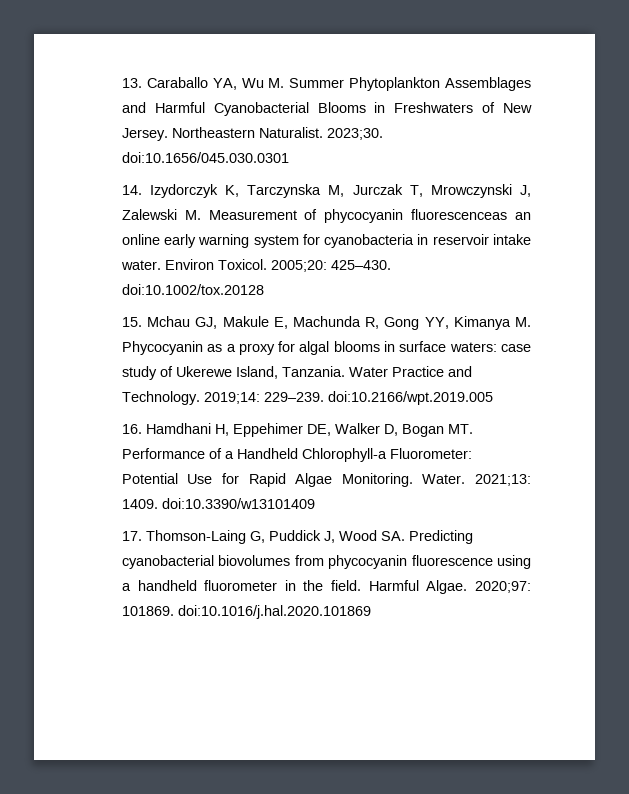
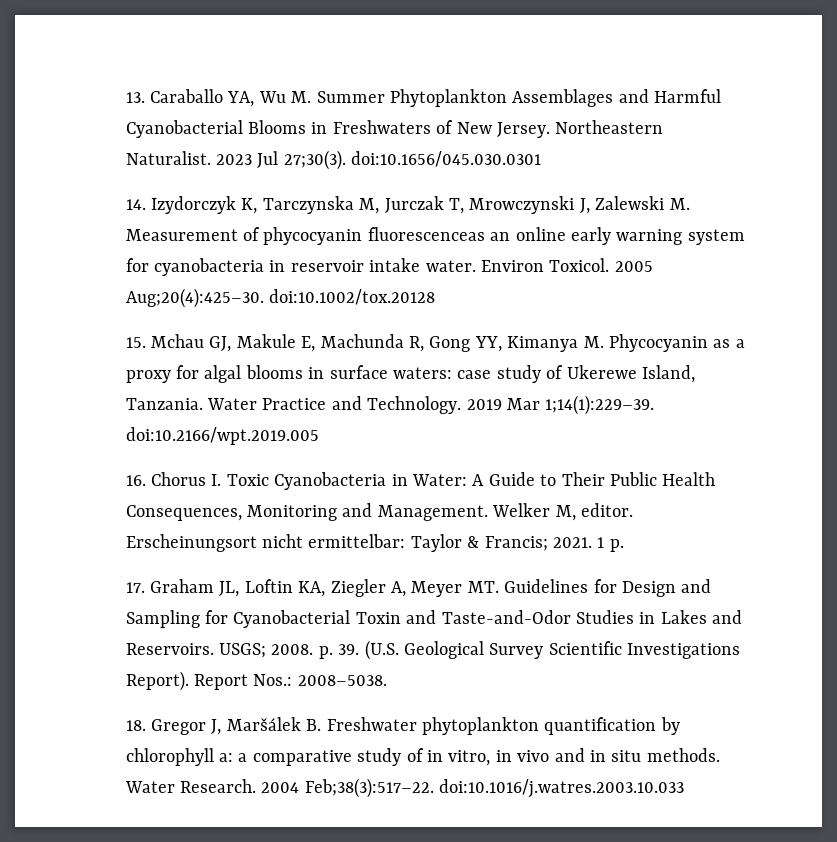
[326,128,383,140] 2023;30. -> [216,150,346,170] 2023 Jul 27;30(3).
[270,260,391,272] 2005;20: 425–430. -> [614,261,653,272] [125,288,264,308] 2005 Aug;20(4):425–30.
[203,392,324,404] 2019;14: 229–239. -> [466,395,655,415] 2019 Mar 1;14(1):229–39.
[145,423,473,437] [121,448,472,462] [121,473,531,487] [121,498,315,509] [121,530,473,544] [121,555,531,569] [121,580,532,594] [121,605,371,619] Hamdhani H, Eppehimer DE, Walker D, Bogan MT. Performance of a Handheld Chlorophyll-a Fluorometer: Potential Use for Rapid Algae Monitoring. Water. 2021;13: 1409. doi:10.3390/w13101409 // 17. Thomson-Laing G, Puddick J, Wood SA. Predicting cyanobacterial biovolumes from phycocyanin fluorescence using a handheld fluorometer in the field. Harmful Algae. 2020;97: 101869. doi:10.1016/j.hal.2020.101869 -> [151,472,716,490] [125,503,634,521] [125,534,624,552] [125,579,712,597] [125,610,743,628] [125,640,741,660] [125,671,387,691] [125,717,680,735] [125,748,720,766] [124,778,685,798] Chorus I. Toxic Cyanobacteria in Water: A Guide to Their Public Health Consequences, Monitoring and Management. Welker M, editor. Erscheinungsort nicht ermittelbar: Taylor & Francis; 2021. 1 p. // 17. Graham JL, Loftin KA, Ziegler A, Meyer MT. Guidelines for Design and Sampling for Cyanobacterial Toxin and Taste-and-Odor Studies in Lakes and Reservoirs. USGS; 2008. p. 39. (U.S. Geological Survey Scientific Investigations Report). Report Nos.: 2008–5038. // 18. Gregor J, Maršálek B. Freshwater phytoplankton quantification by chlorophyll a: a comparative study of in vitro, in vivo and in situ methods. Water Research. 2004 Feb;38(3):517–22. doi:10.1016/j.watres.2003.10.033

